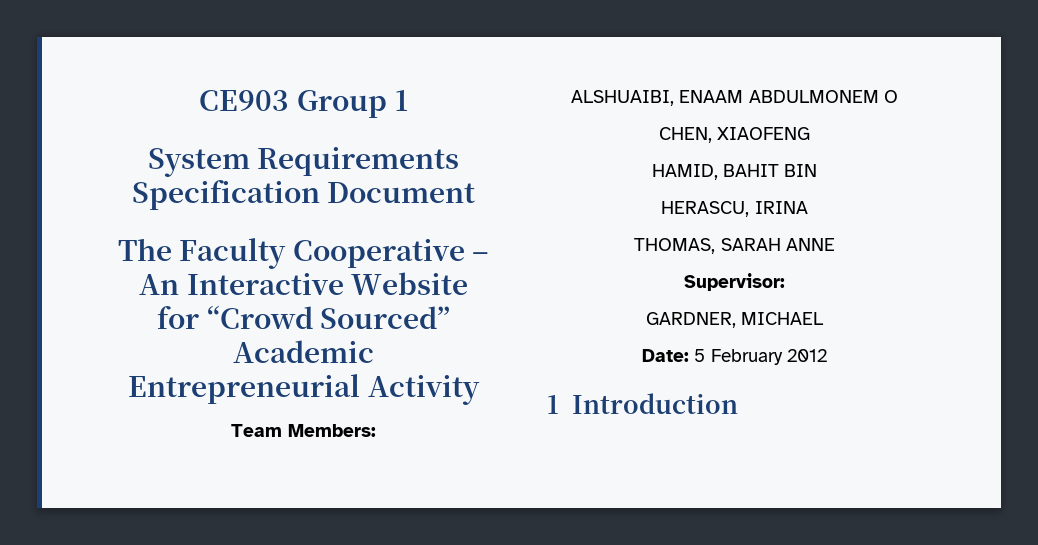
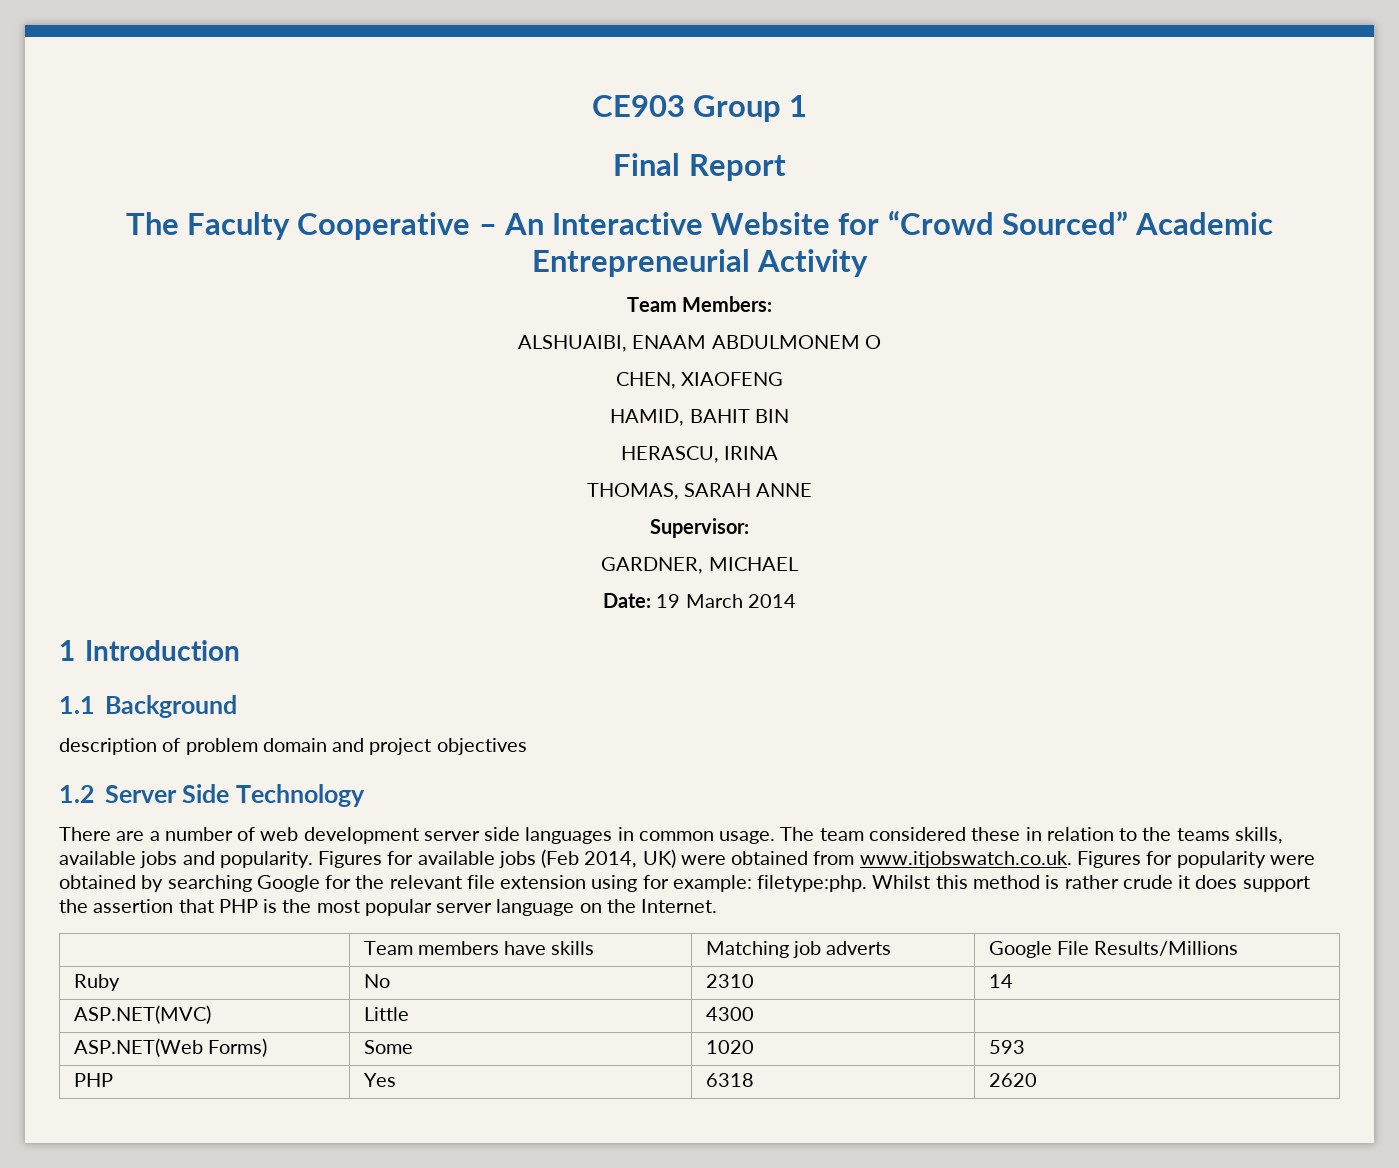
[147,147,460,177] [131,180,476,210] System Requirements Specification Document -> [613,153,786,181] Final Report
[694,349,827,365] 5 February 2012 -> [656,594,796,608] 19 March 2014
(738, 403) none -> [59,695,237,718] [59,738,527,755] [59,784,365,807] [59,827,1283,844] [59,849,1315,868] [59,875,1310,892] [59,899,718,916] [363,941,595,955] [705,941,892,958] [988,941,1239,958] [73,974,120,991] [363,974,390,988] [705,974,754,988] [988,974,1013,988] [73,1005,211,1024] [363,1007,409,1021] [705,1007,754,1021] [73,1038,267,1057] [363,1040,413,1054] [705,1040,754,1054] [988,1040,1025,1054] [73,1073,113,1087] [363,1073,396,1087] [705,1073,754,1087] [988,1073,1037,1087] // 1.1 Background // description of problem domain and project objectives // 1.2 Server Side Technology // There are a number of web development server side languages in common usage. The team considered these in relation to the teams skills, available jobs and popularity. Figures for available jobs (Feb 2014, UK) were obtained from www.itjobswatch.co.uk. Figures for popularity were obtained by searching Google for the relevant file extension using for example: filetype:php. Whilst this method is rather crude it does support the assertion that PHP is the most popular server language on the Internet. // | Team members have skills | Matching job adverts | Google File Results/Millions // Ruby | No | 2310 | 14 // ASP.NET(MVC) | Little | 4300 | // ASP.NET(Web Forms) | Some | 1020 | 593 // PHP | Yes | 6318 | 2620

